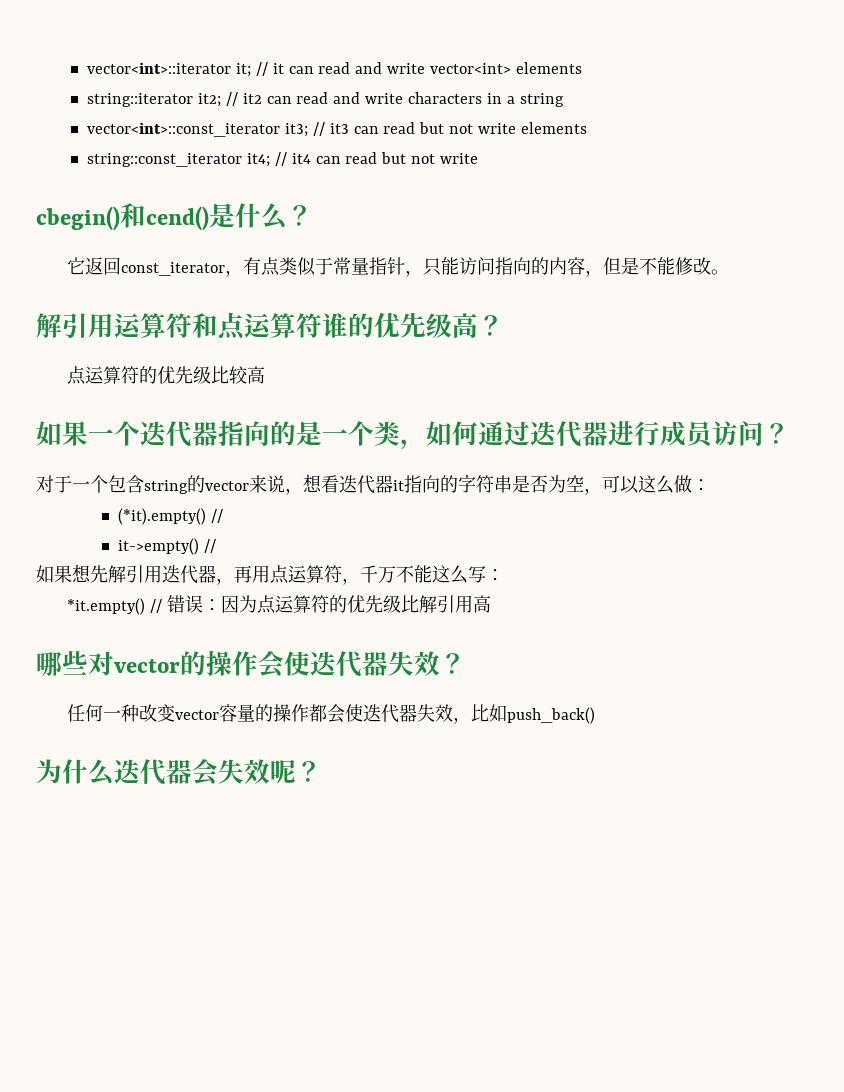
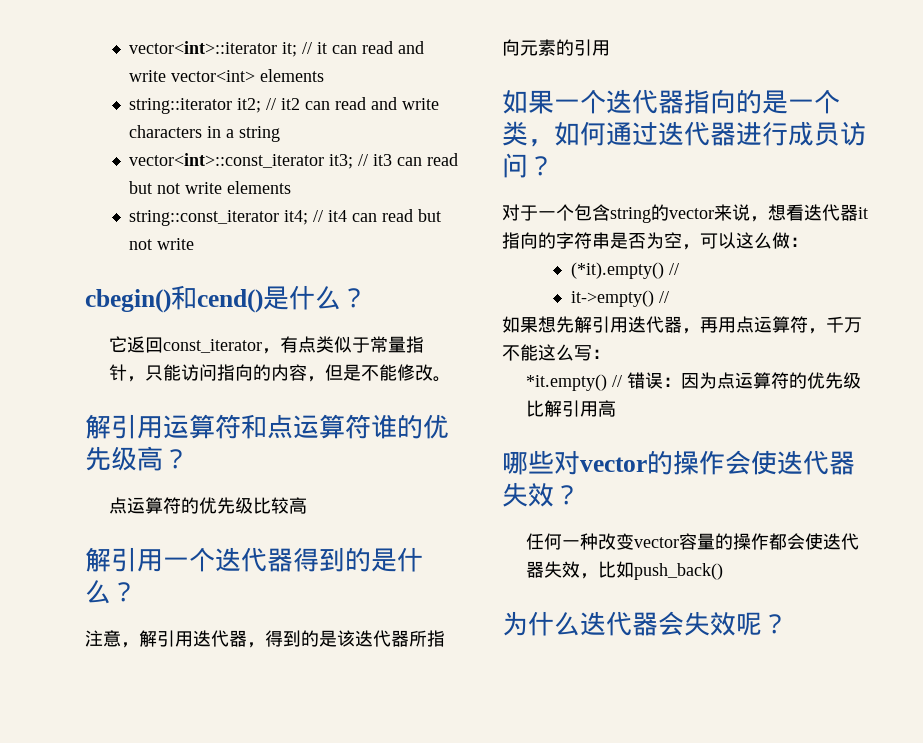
(266, 375) none -> [85,547,423,572] [85,580,137,604] [85,630,445,648] [502,39,610,56] // 解引用一个迭代器得到的是什么？ // 注意，解引用迭代器，得到的是该迭代器所指向元素的引用

